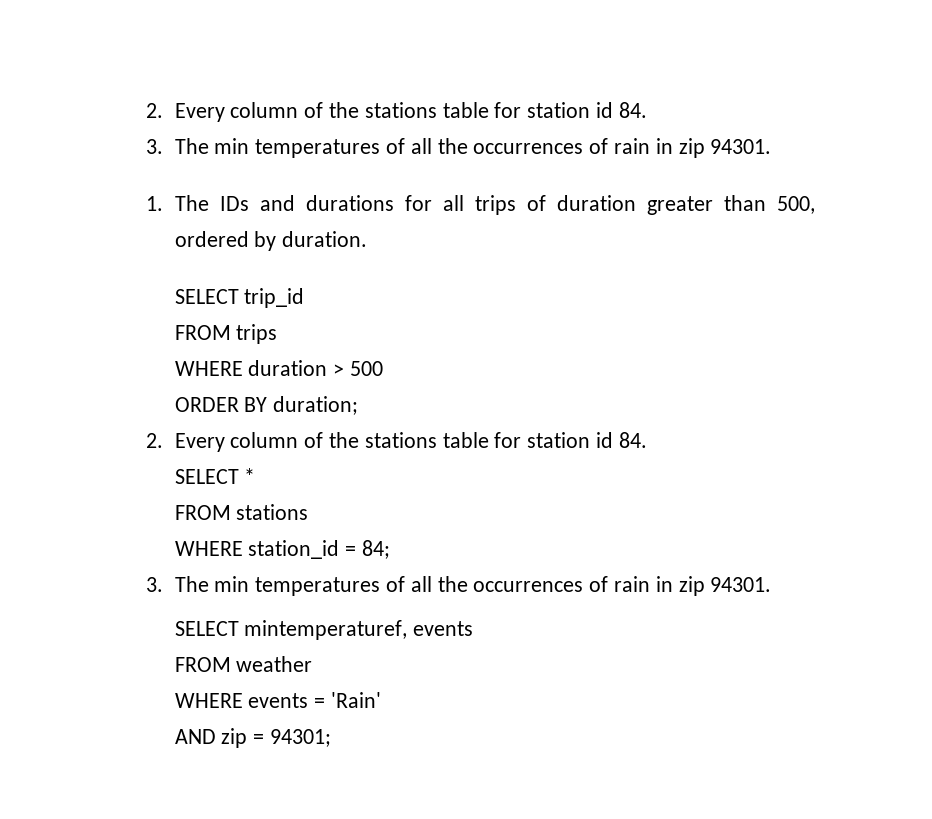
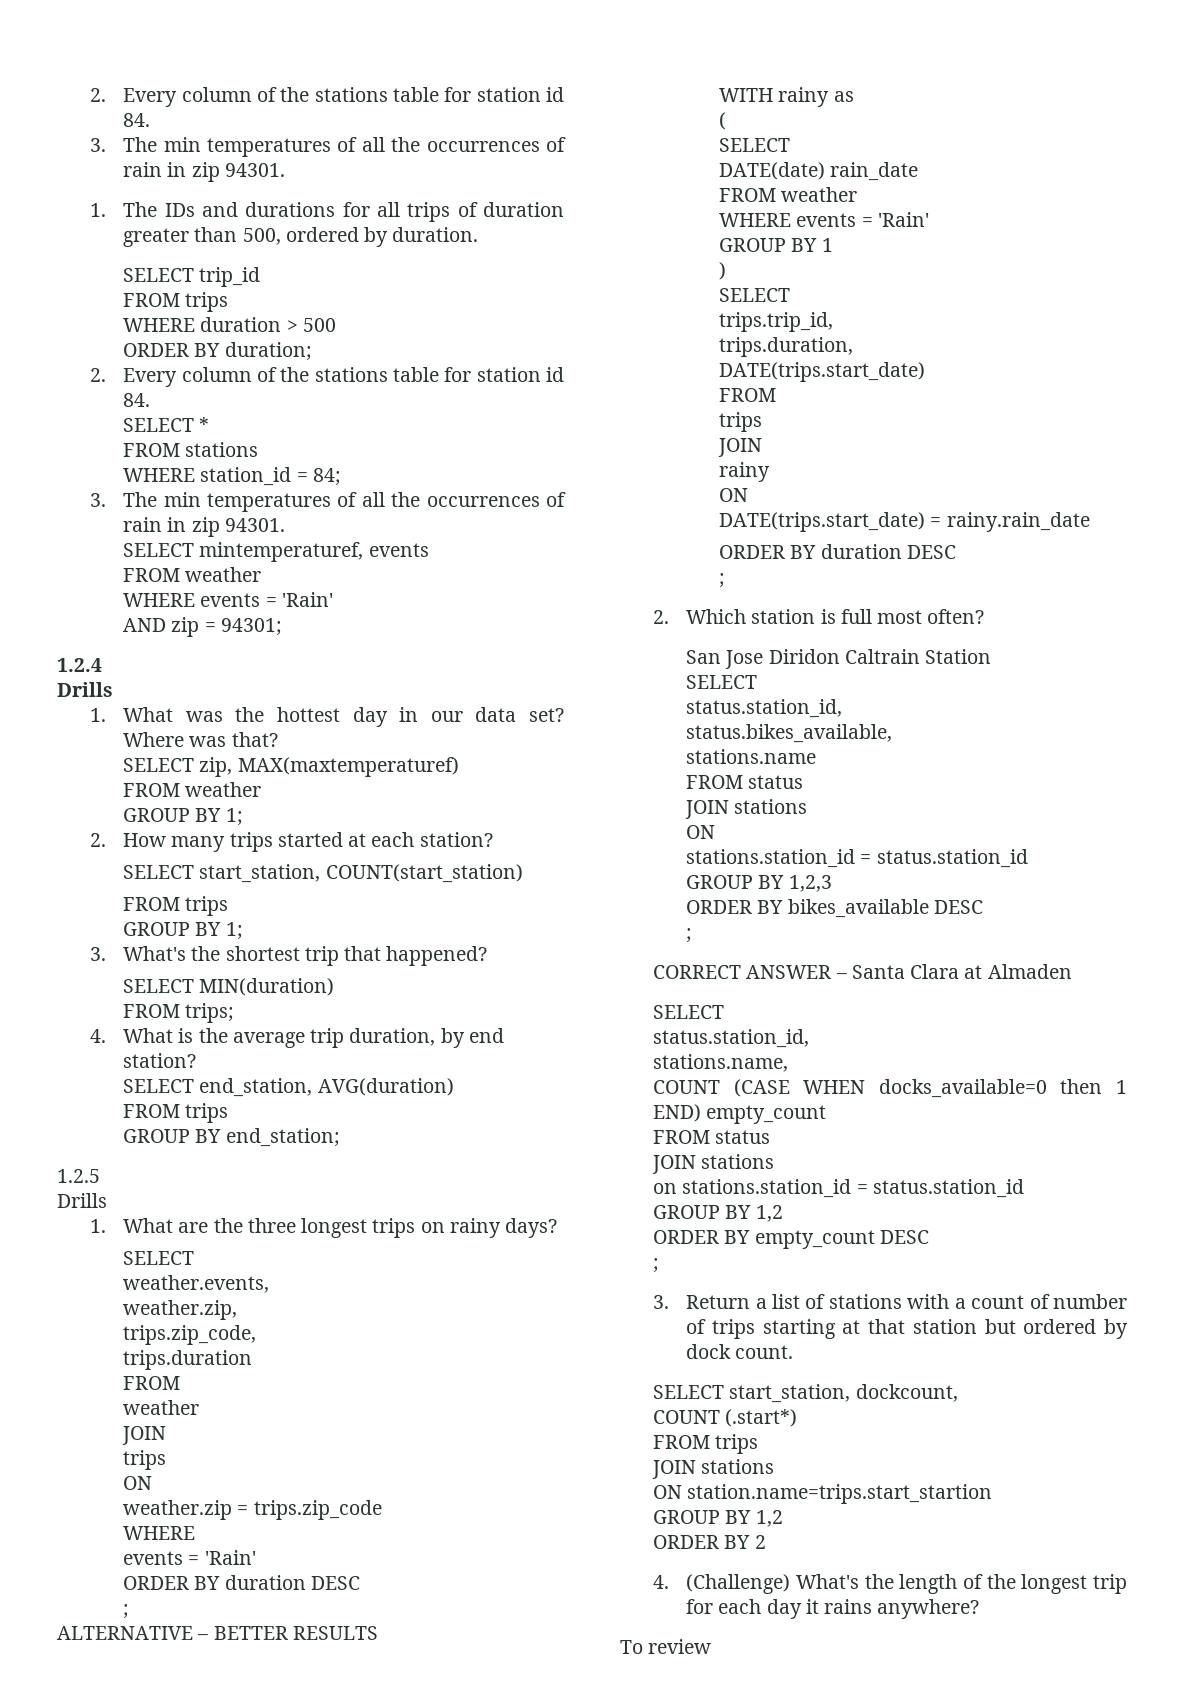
(331, 738) none -> [57,658,102,672] [57,682,113,697] [90,707,564,727] [123,732,278,747] [123,757,459,777] [123,782,262,797] [123,808,243,826] [90,832,493,852] [123,864,523,883] [123,896,229,916] [123,922,243,940] [90,946,488,966] [123,978,335,996] [123,1003,235,1023] [90,1028,505,1048] [123,1053,197,1068] [123,1078,454,1097] [123,1103,229,1123] [123,1128,340,1147] [57,1169,100,1183] [57,1193,107,1208] [90,1218,558,1238] [123,1251,195,1265] [123,1275,270,1293] [123,1300,238,1320] [123,1325,257,1345] [123,1350,253,1370] [123,1376,181,1390] [123,1400,200,1415] [122,1426,167,1445] [123,1450,167,1470] [123,1476,153,1490] [123,1500,382,1520] [123,1526,196,1540] [123,1550,256,1565] [123,1575,360,1590] [123,1604,130,1619] [57,1626,378,1640] [719,87,854,107] [719,112,727,130] [719,138,791,152] [719,162,919,181] [719,187,858,202] [719,212,930,227] [719,238,833,252] [719,262,727,280] [719,288,791,302] [719,312,834,332] [719,337,854,357] [719,362,926,382] [719,388,777,402] [719,412,763,432] [718,438,763,457] [719,462,771,482] [719,488,749,502] [719,512,1090,532] [719,544,957,559] [719,573,726,588] [653,609,985,624] [686,649,992,669] [686,675,758,689] [686,699,843,718] [686,724,893,743] [686,749,817,764] [686,775,804,789] [685,799,808,819] [686,825,716,839] [686,849,1028,868] [686,875,832,892] [686,899,983,918] [686,928,693,943] [653,964,1072,979] [653,1005,725,1019] [653,1029,810,1048] [653,1054,789,1072] [653,1079,1127,1098] [653,1104,827,1124] [653,1130,771,1144] [652,1154,775,1174] [653,1179,1024,1198] [653,1205,783,1222] [653,1230,929,1249] [653,1258,660,1273] [653,1294,1127,1309] [686,1319,1128,1339] [686,1344,794,1359] [653,1384,958,1403] [653,1409,798,1427] [653,1434,759,1454] [652,1459,775,1479] [653,1484,993,1504] [653,1510,783,1527] [653,1535,766,1549] [653,1574,1127,1594] [686,1599,980,1619] [620,1639,712,1654] // 1.2.4 // Drills // 1. What was the hottest day in our data set? Where was that? // SELECT zip, MAX(maxtemperaturef) // FROM weather // GROUP BY 1; // 2. How many trips started at each station? // SELECT start_station, COUNT(start_station) // FROM trips // GROUP BY 1; // 3. What's the shortest trip that happened? // SELECT MIN(duration) // FROM trips; // 4. What is the average trip duration, by end station? // SELECT end_station, AVG(duration) // FROM trips // GROUP BY end_station; // 1.2.5 // Drills // 1. What are the three longest trips on rainy days? // SELECT // weather.events, // weather.zip, // trips.zip_code, // trips.duration // FROM // weather // JOIN // trips // ON // weather.zip = trips.zip_code // WHERE // events = 'Rain' // ORDER BY duration DESC // ; // ALTERNATIVE – BETTER RESULTS // WITH rainy as // ( // SELECT // DATE(date) rain_date // FROM weather // WHERE events = 'Rain' // GROUP BY 1 // ) // SELECT // trips.trip_id, // trips.duration, // DATE(trips.start_date) // FROM // trips // JOIN // rainy // ON // DATE(trips.start_date) = rainy.rain_date // ORDER BY duration DESC // ; // 2. Which station is full most often? // San Jose Diridon Caltrain Station // SELECT // status.station_id, // status.bikes_available, // stations.name // FROM status // JOIN stations // ON // stations.station_id = status.station_id // GROUP BY 1,2,3 // ORDER BY bikes_available DESC // ; // CORRECT ANSWER – Santa Clara at Almaden // SELECT // status.station_id, // stations.name, // COUNT (CASE WHEN docks_available=0 then 1 END) empty_count // FROM status // JOIN stations // on stations.station_id = status.station_id // GROUP BY 1,2 // ORDER BY empty_count DESC // ; // 3. Return a list of stations with a count of number of trips starting at that station but ordered by dock count. // SELECT start_station, dockcount, // COUNT (.start*) // FROM trips // JOIN stations // ON station.name=trips.start_startion // GROUP BY 1,2 // ORDER BY 2 // 4. (Challenge) What's the length of the longest trip for each day it rains anywhere? // To review

